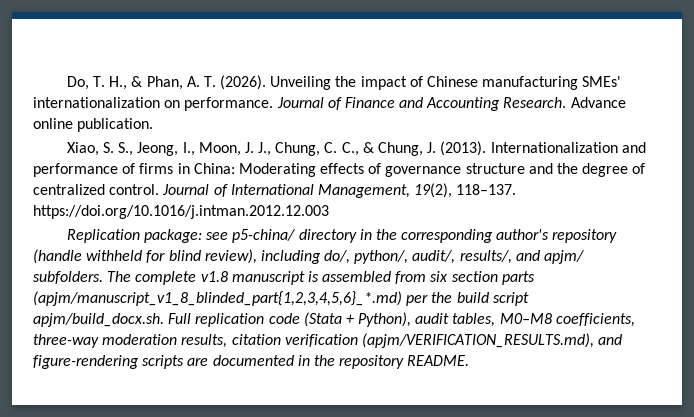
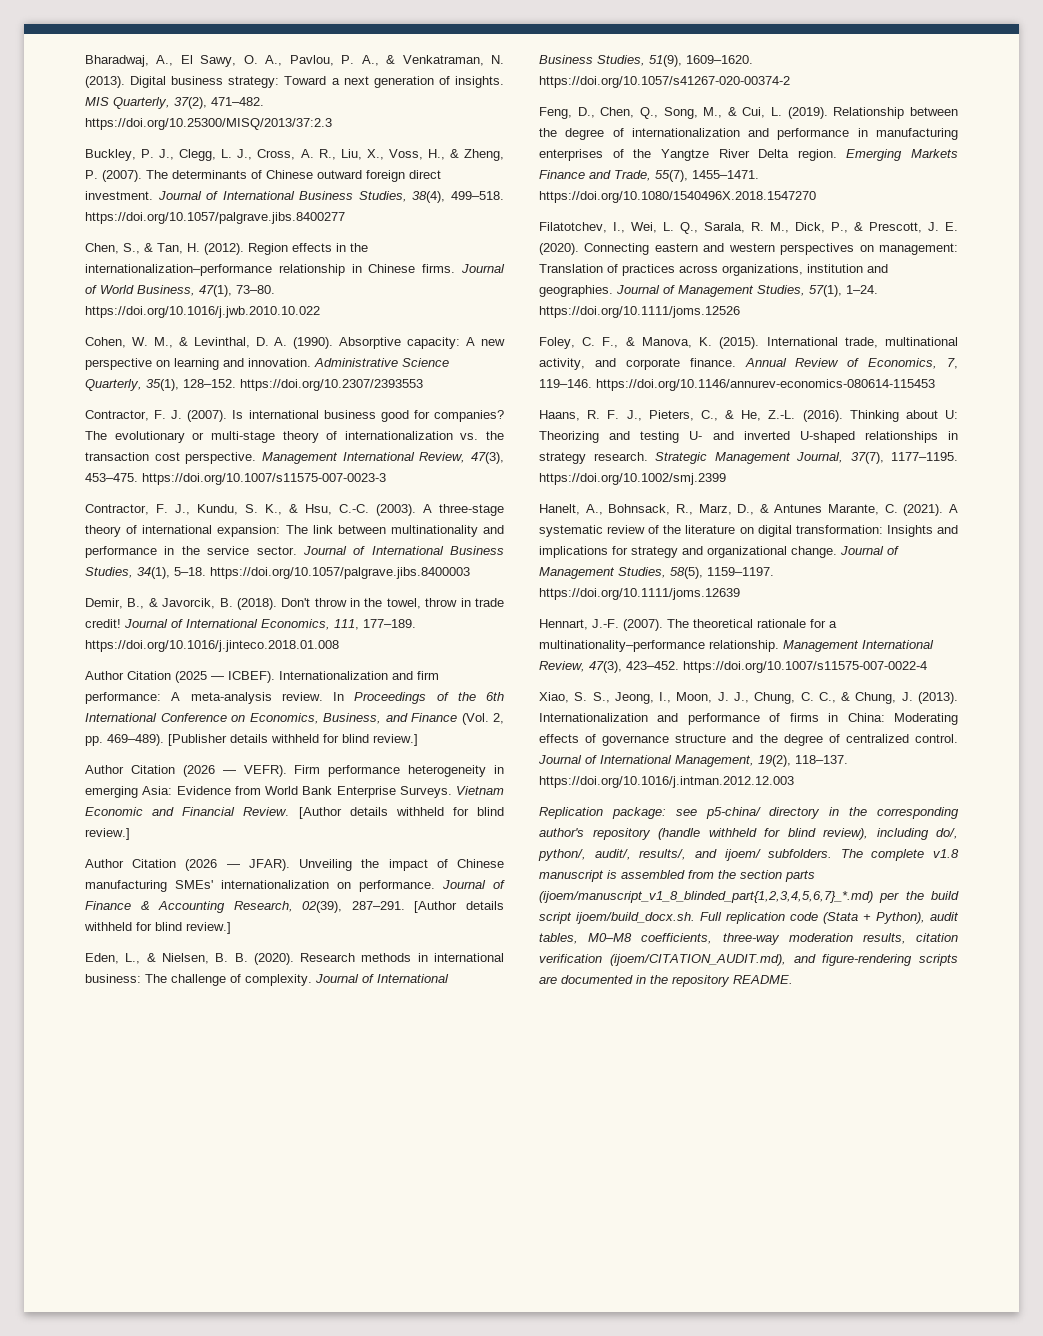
[66,75,267,90] Do, T. H., & Phan, A. T. (2026). -> [85,55,504,67] [85,76,504,88] [85,97,264,109] [85,118,332,130] [85,149,504,161] [85,170,441,182] [85,191,504,203] [85,212,345,224] [85,243,368,255] [85,264,506,276] [85,285,275,297] [85,306,320,318] [85,337,506,349] [85,358,449,370] [85,379,423,391] [85,410,504,422] [85,431,504,443] [85,452,505,464] [85,473,386,485] [85,504,504,516] [85,525,504,537] [85,546,504,558] [85,567,470,579] [85,598,504,610] [85,619,416,630] [85,640,339,652] [85,671,439,683] [85,692,504,704] [85,713,504,725] [85,734,418,746] [85,765,504,777] [85,786,504,798] [85,807,504,819] [85,828,130,840] [85,859,290,871] Bharadwaj, A., El Sawy, O. A., Pavlou, P. A., & Venkatraman, N. (2013). Digital business strategy: Toward a next generation of insights. MIS Quarterly, 37(2), 471–482. https://doi.org/10.25300/MISQ/2013/37:2.3 // Buckley, P. J., Clegg, L. J., Cross, A. R., Liu, X., Voss, H., & Zheng, P. (2007). The determinants of Chinese outward foreign direct investment. Journal of International Business Studies, 38(4), 499–518. https://doi.org/10.1057/palgrave.jibs.8400277 // Chen, S., & Tan, H. (2012). Region effects in the internationalization–performance relationship in Chinese firms. Journal of World Business, 47(1), 73–80. https://doi.org/10.1016/j.jwb.2010.10.022 // Cohen, W. M., & Levinthal, D. A. (1990). Absorptive capacity: A new perspective on learning and innovation. Administrative Science Quarterly, 35(1), 128–152. https://doi.org/10.2307/2393553 // Contractor, F. J. (2007). Is international business good for companies? The evolutionary or multi-stage theory of internationalization vs. the transaction cost perspective. Management International Review, 47(3), 453–475. https://doi.org/10.1007/s11575-007-0023-3 // Contractor, F. J., Kundu, S. K., & Hsu, C.-C. (2003). A three-stage theory of international expansion: The link between multinationality and performance in the service sector. Journal of International Business Studies, 34(1), 5–18. https://doi.org/10.1057/palgrave.jibs.8400003 // Demir, B., & Javorcik, B. (2018). Don't throw in the towel, throw in trade credit! Journal of International Economics, 111, 177–189. https://doi.org/10.1016/j.jinteco.2018.01.008 // Author Citation (2025 — ICBEF). Internationalization and firm performance: A meta-analysis review. In Proceedings of the 6th International Conference on Economics, Business, and Finance (Vol. 2, pp. 469–489). [Publisher details withheld for blind review.] // Author Citation (2026 — VEFR). Firm performance heterogeneity in emerging Asia: Evidence from World Bank Enterprise Surveys. Vietnam Economic and Financial Review. [Author details withheld for blind review.] // Author Citation (2026 — JFAR).
[399,97,626,111] [33,118,154,132] and Accounting Research. Advance online publication. -> [140,901,504,913] [84,922,231,934] [85,953,505,965] [85,974,449,986] [539,55,753,67] [539,76,790,88] [539,107,958,119] [539,128,958,140] [539,149,958,161] [539,170,759,182] [539,191,816,203] [539,222,958,234] [539,243,958,255] [539,264,888,276] [539,285,878,297] [539,306,740,318] [539,337,958,349] [539,358,958,370] [539,379,935,391] [539,410,958,422] [539,431,958,443] [539,452,958,464] [539,473,726,485] [539,504,958,516] [539,525,958,537] [539,546,899,558] [539,567,774,579] [539,588,740,600] [539,619,837,631] [539,640,934,652] [539,661,927,673] & Accounting Research, 02(39), 287–291. [Author details withheld for blind review.] // Eden, L., & Nielsen, B. B. (2020). Research methods in international business: The challenge of complexity. Journal of International Business Studies, 51(9), 1609–1620. https://doi.org/10.1057/s41267-020-00374-2 // Feng, D., Chen, Q., Song, M., & Cui, L. (2019). Relationship between the degree of internationalization and performance in manufacturing enterprises of the Yangtze River Delta region. Emerging Markets Finance and Trade, 55(7), 1455–1471. https://doi.org/10.1080/1540496X.2018.1547270 // Filatotchev, I., Wei, L. Q., Sarala, R. M., Dick, P., & Prescott, J. E. (2020). Connecting eastern and western perspectives on management: Translation of practices across organizations, institution and geographies. Journal of Management Studies, 57(1), 1–24. https://doi.org/10.1111/joms.12526 // Foley, C. F., & Manova, K. (2015). International trade, multinational activity, and corporate finance. Annual Review of Economics, 7, 119–146. https://doi.org/10.1146/annurev-economics-080614-115453 // Haans, R. F. J., Pieters, C., & He, Z.-L. (2016). Thinking about U: Theorizing and testing U- and inverted U-shaped relationships in strategy research. Strategic Management Journal, 37(7), 1177–1195. https://doi.org/10.1002/smj.2399 // Hanelt, A., Bohnsack, R., Marz, D., & Antunes Marante, C. (2021). A systematic review of the literature on digital transformation: Insights and implications for strategy and organizational change. Journal of Management Studies, 58(5), 1159–1197. https://doi.org/10.1111/joms.12639 // Hennart, J.-F. (2007). The theoretical rationale for a multinationality–performance relationship. Management International Review, 47(3), 423–452. https://doi.org/10.1007/s11575-007-0022-4
[544,250,585,264] apjm/ -> [724,849,761,861] ijoem/
[430,271,449,282] six -> [718,870,736,879] the
[33,291,402,306] (apjm/manuscript_v1_8_blinded_part{1,2,3,4,5,6}_*.md) -> [539,891,873,903] (ijoem/manuscript_v1_8_blinded_part{1,2,3,4,5,6,7}_*.md)
[33,313,164,327] apjm/build_docx.sh. -> [576,912,695,924] ijoem/build_docx.sh.
[361,333,594,348] (apjm/VERIFICATION_RESULTS.md), -> [609,954,786,966] (ijoem/CITATION_AUDIT.md),

